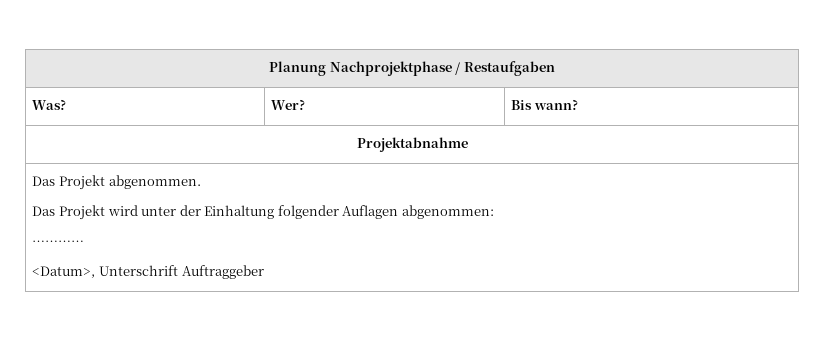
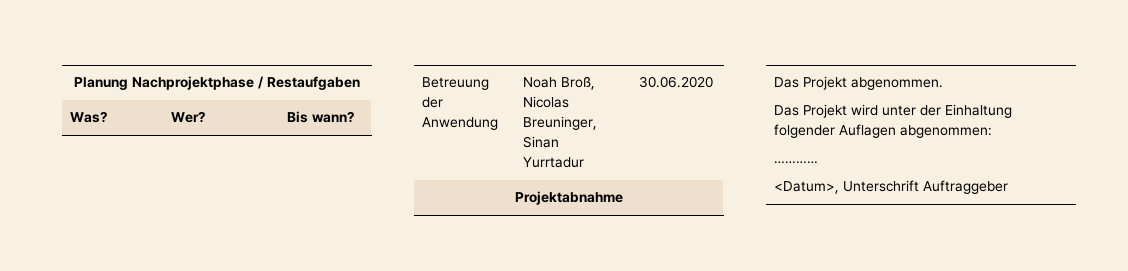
(578, 104) none -> [422,77,490,90] [422,97,444,108] [422,117,499,130] [523,76,596,90] [523,96,570,108] [523,116,598,130] [523,136,560,148] [523,157,585,168] [639,76,714,88] // Betreuung der Anwendung | Noah Broß, Nicolas Breuninger, Sinan Yurrtadur | 30.06.2020

